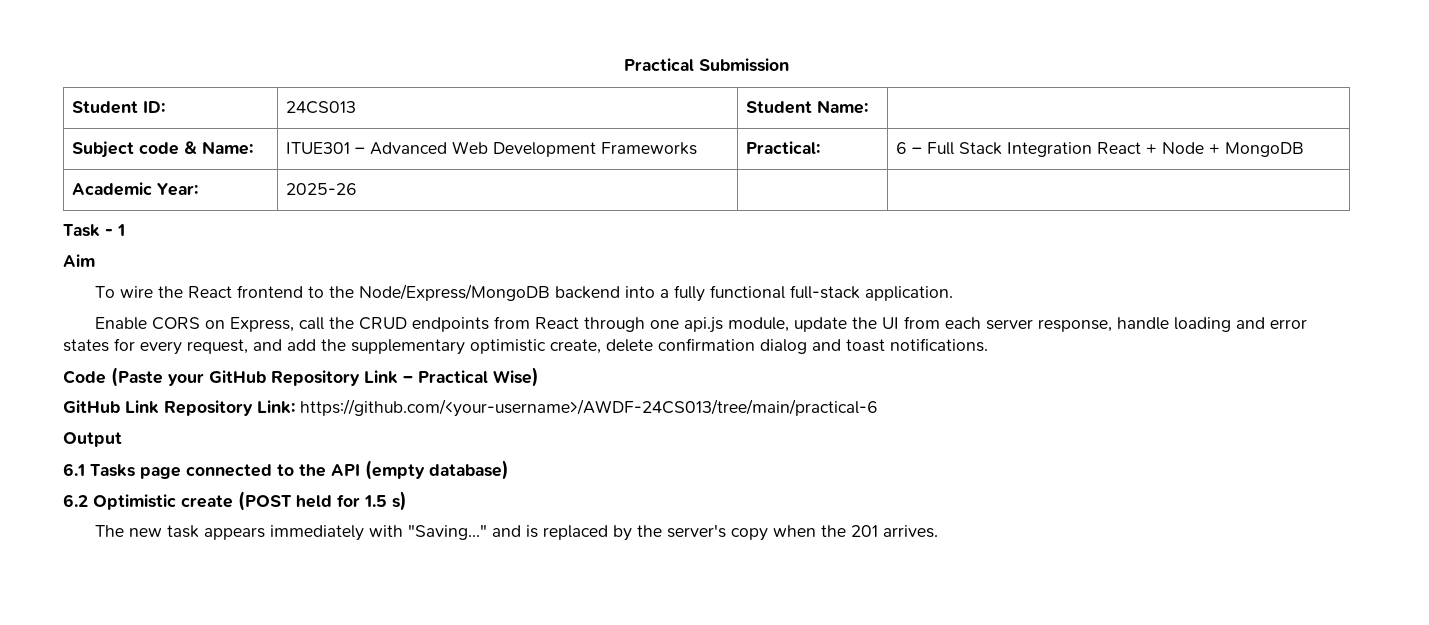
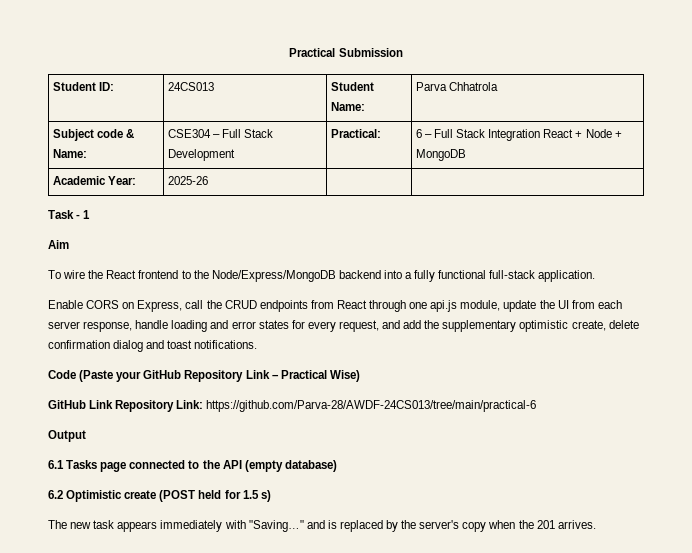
(868, 107) none -> [415,82,498,91] Parva Chhatrola
[285,141,488,155] ITUE301 – Advanced Web -> [167,129,274,138] CSE304 – Full Stack
[600,142,697,155] Frameworks -> (235, 155) none
[300,399,878,417] https://github.com/<your-username>/AWDF-24CS013/tree/main/practical-6 -> [206,400,537,412] https://github.com/Parva-28/AWDF-24CS013/tree/main/practical-6

